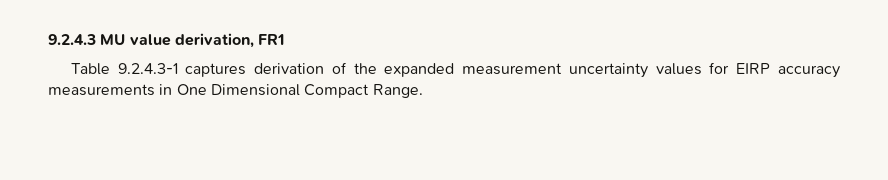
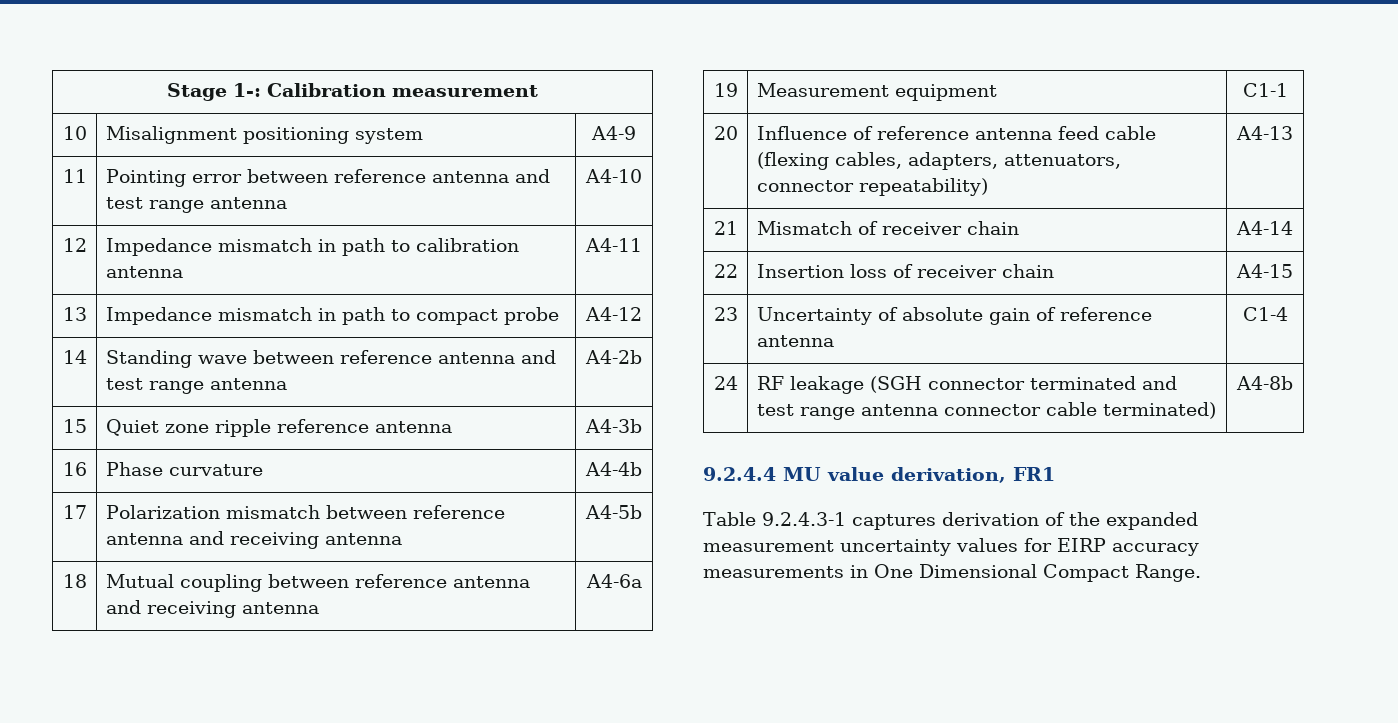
[48,34,96,45] 9.2.4.3 -> [167,83,538,101] [62,126,87,140] [105,126,423,144] [591,126,636,140] [62,169,87,183] [105,169,550,187] [105,197,287,213] [585,169,642,183] [62,238,87,252] [105,238,519,256] [105,266,183,278] [585,238,642,252] [62,307,87,321] [105,307,559,325] [585,307,642,321] [62,350,87,364] [105,350,556,368] [105,378,287,394] [585,350,642,364] [62,419,87,433] [105,419,452,437] [585,419,642,433] [62,462,87,476] [105,462,263,476] [585,462,642,476] [62,505,87,519] [105,505,505,519] [105,531,402,549] [585,505,642,519] [62,574,87,588] [105,574,530,592] [105,600,319,618] [585,574,642,588] [713,83,738,97] [756,83,997,101] [1242,83,1288,97] [713,126,738,140] [756,126,1156,140] [756,152,1121,170] [756,178,988,196] [1236,126,1293,140] [713,221,738,235] [756,221,1019,235] [1236,221,1293,235] [713,264,738,278] [756,264,1054,278] [1236,264,1293,278] [713,307,738,321] [756,307,1152,325] [756,335,834,347] [1242,307,1288,321] [713,376,738,390] [756,376,1177,394] [756,402,1216,420] [1236,376,1293,390] [703,467,776,481] Stage 1-: Calibration measurement // 10 | Misalignment positioning system | A4-9 // 11 | Pointing error between reference antenna and test range antenna | A4-10 // 12 | Impedance mismatch in path to calibration antenna | A4-11 // 13 | Impedance mismatch in path to compact probe | A4-12 // 14 | Standing wave between reference antenna and test range antenna | A4-2b // 15 | Quiet zone ripple reference antenna | A4-3b // 16 | Phase curvature | A4-4b // 17 | Polarization mismatch between reference antenna and receiving antenna | A4-5b // 18 | Mutual coupling between reference antenna and receiving antenna | A4-6a // 19 | Measurement equipment | C1-1 // 20 | Influence of reference antenna feed cable (flexing cables, adapters, attenuators, connector repeatability) | A4-13 // 21 | Mismatch of receiver chain | A4-14 // 22 | Insertion loss of receiver chain | A4-15 // 23 | Uncertainty of absolute gain of reference antenna | C1-4 // 24 | RF leakage (SGH connector terminated and test range antenna connector cable terminated) | A4-8b // 9.2.4.4

